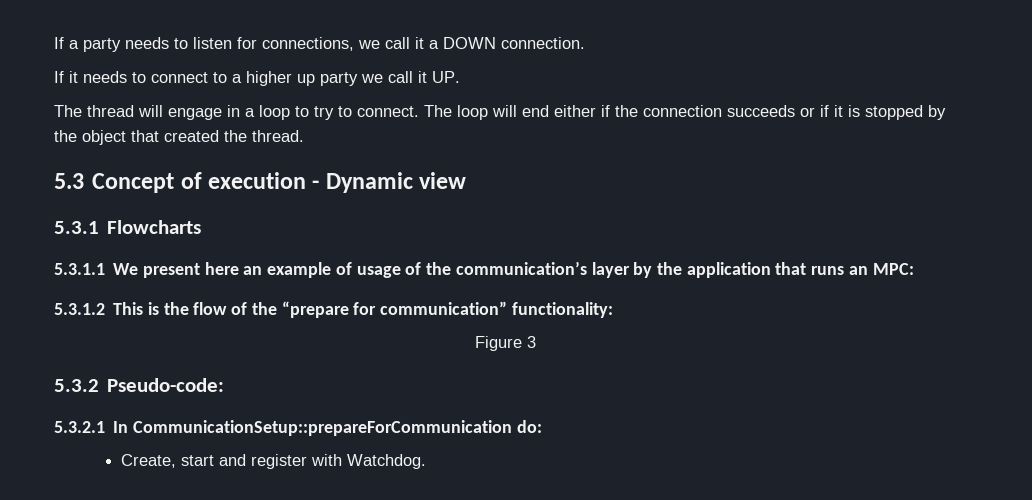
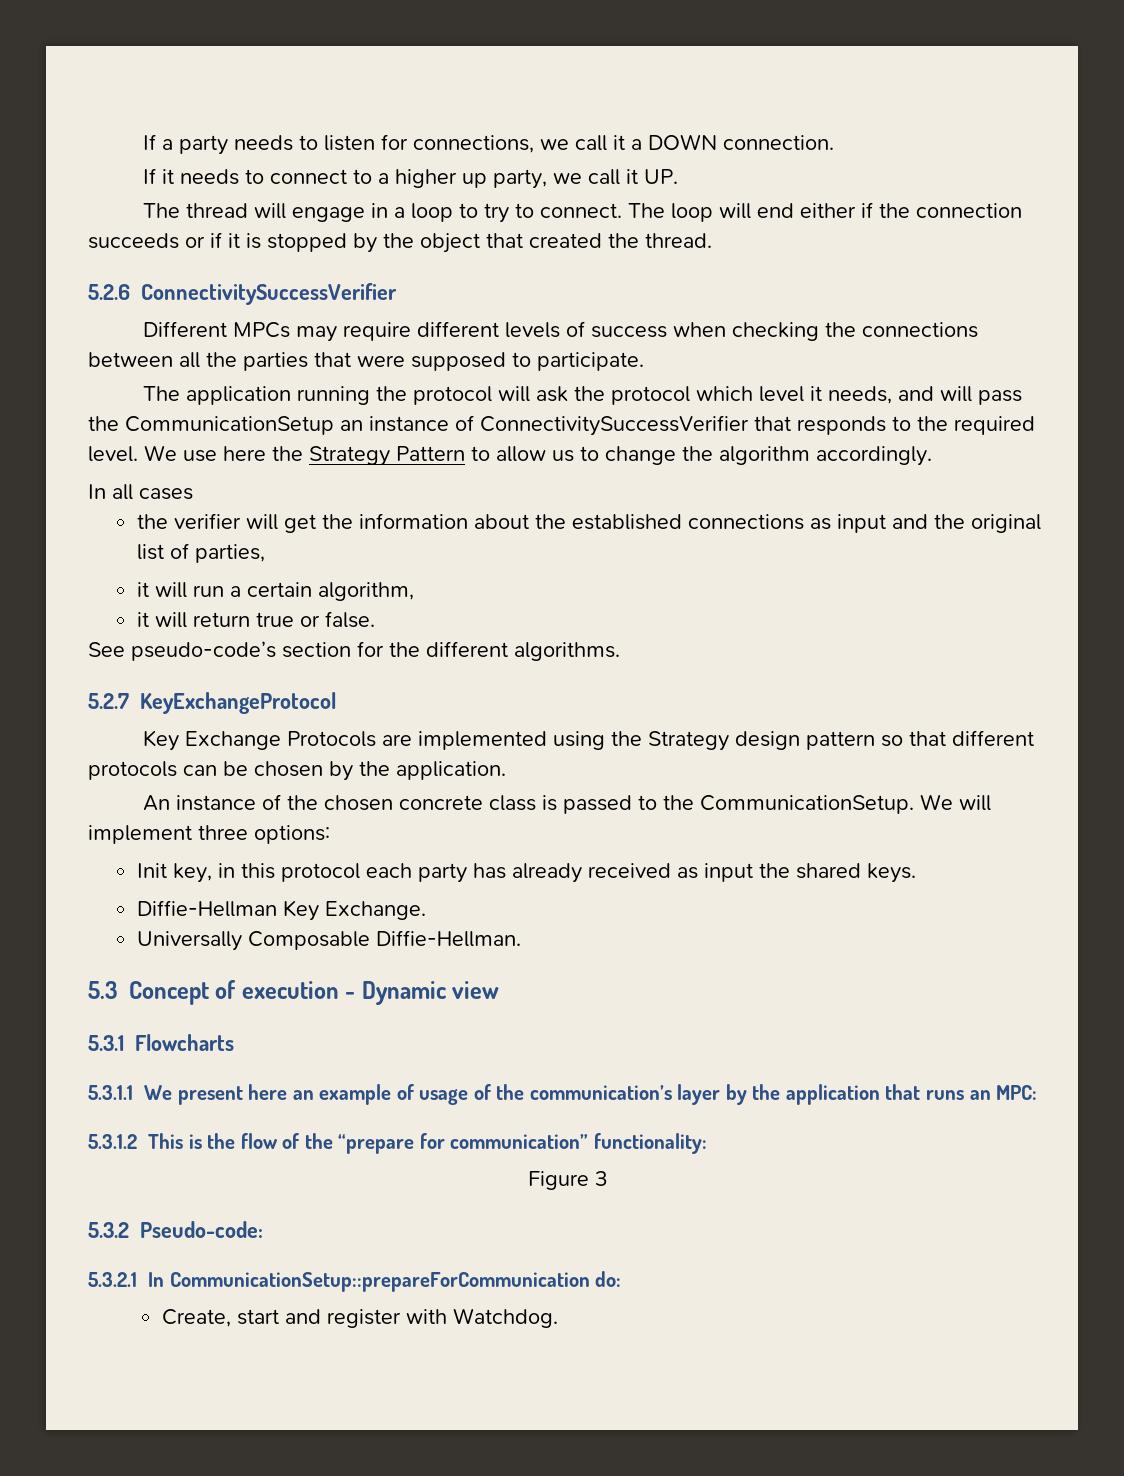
[320,72,358,86] party -> [493,169,548,189] party,
(304, 136) none -> [88,283,397,305] [143,321,979,342] [88,352,644,371] [143,386,1023,405] [88,415,1035,436] [88,445,932,466] [88,484,193,500] [137,513,1042,533] [137,543,266,563] [137,582,415,601] [137,611,376,628] [88,641,620,661] [88,692,336,714] [143,730,1035,751] [88,761,506,781] [143,794,992,814] [88,825,330,844] [137,863,917,883] [137,900,427,921] [137,930,522,951] // 5.2.6 ConnectivitySuccessVerifier // Different MPCs may require different levels of success when checking the connections between all the parties that were supposed to participate. // The application running the protocol will ask the protocol which level it needs, and will pass the CommunicationSetup an instance of ConnectivitySuccessVerifier that responds to the required level. We use here the Strategy Pattern to allow us to change the algorithm accordingly. // In all cases // the verifier will get the information about the established connections as input and the original list of parties, // it will run a certain algorithm, // it will return true or false. // See pseudo-code’s section for the different algorithms. // 5.2.7 KeyExchangeProtocol // Key Exchange Protocols are implemented using the Strategy design pattern so that different protocols can be chosen by the application. // An instance of the chosen concrete class is passed to the CommunicationSetup. We will implement three options: // Init key, in this protocol each party has already received as input the shared keys. // Diffie-Hellman Key Exchange. // Universally Composable Diffie-Hellman.

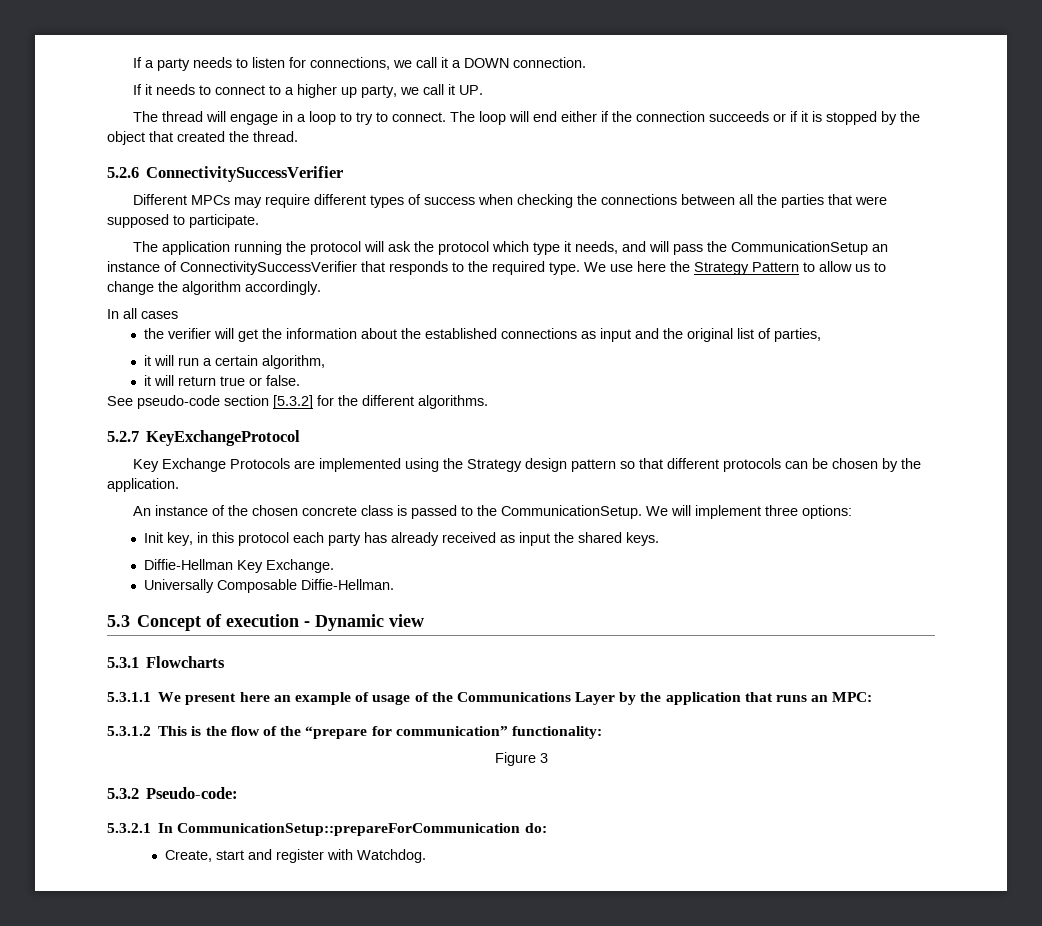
[505,322,561,338] levels -> [369,195,404,208] types
[759,386,805,402] level -> [532,242,560,255] type
[88,446,138,462] level. -> [549,262,580,275] type.
[131,641,351,661] pseudo-code’s section -> [137,395,313,409] pseudo-code section [5.3.2]
[529,1084,721,1105] communication’s layer -> [456,692,616,705] Communications Layer

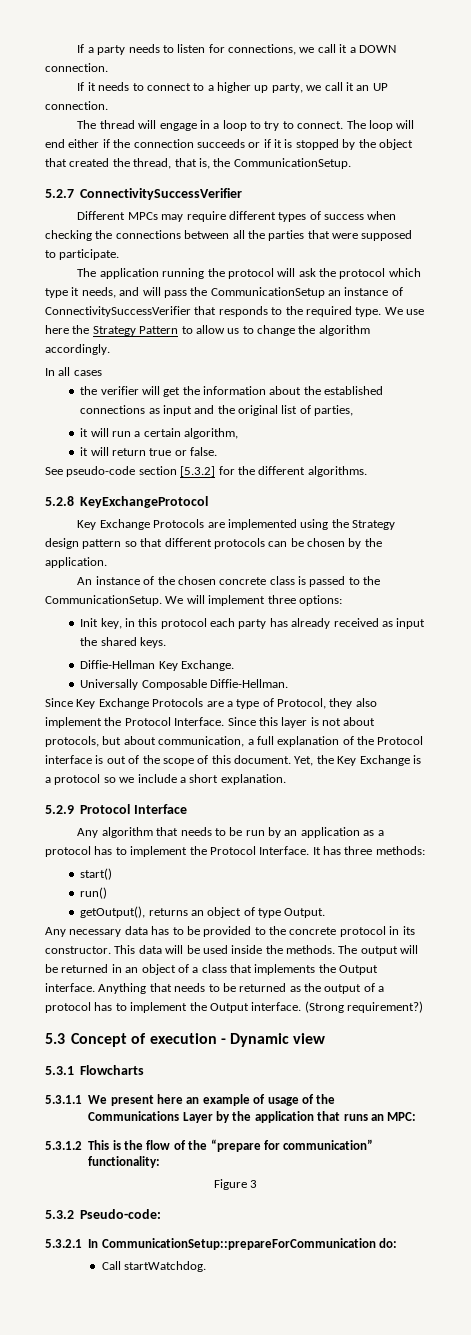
[458,85,483,95] UP. -> [356,83,388,91] [45,101,108,110] an UP connection.
[253,131,298,142] [107,167,139,178] thread. // 5.2.6 -> [133,158,351,169] [45,189,74,198] thread, that is, the CommunicationSetup. // 5.2.7
[107,431,139,442] 5.2.7 -> [45,496,74,506] 5.2.8
(394, 584) none -> [45,698,377,709] [45,717,376,728] [45,736,424,747] [45,755,421,766] [45,774,286,785] [45,804,188,814] [77,827,384,838] [45,846,425,857] [80,868,113,880] [80,887,108,899] [80,906,326,918] [45,926,415,937] [45,945,419,956] [45,964,379,975] [45,983,385,994] [45,1001,423,1013] // Since Key Exchange Protocols are a type of Protocol, they also implement the Protocol Interface. Since this layer is not about protocols, but about communication, a full explanation of the Protocol interface is out of the scope of this document. Yet, the Key Exchange is a protocol so we include a short explanation. // 5.2.9 Protocol Interface // Any algorithm that needs to be run by an application as a protocol has to implement the Protocol Interface. It has three methods: // start() // run() // getOutput(), returns an object of type Output. // Any necessary data has to be provided to the concrete protocol in its constructor. This data will be used inside the methods. The output will be returned in an object of a class that implements the Output interface. Anything that needs to be returned as the output of a protocol has to implement the Output interface. (Strong requirement?)
[164,849,426,863] Create, start and register with Watchdog. -> [101,1261,206,1272] Call startWatchdog.

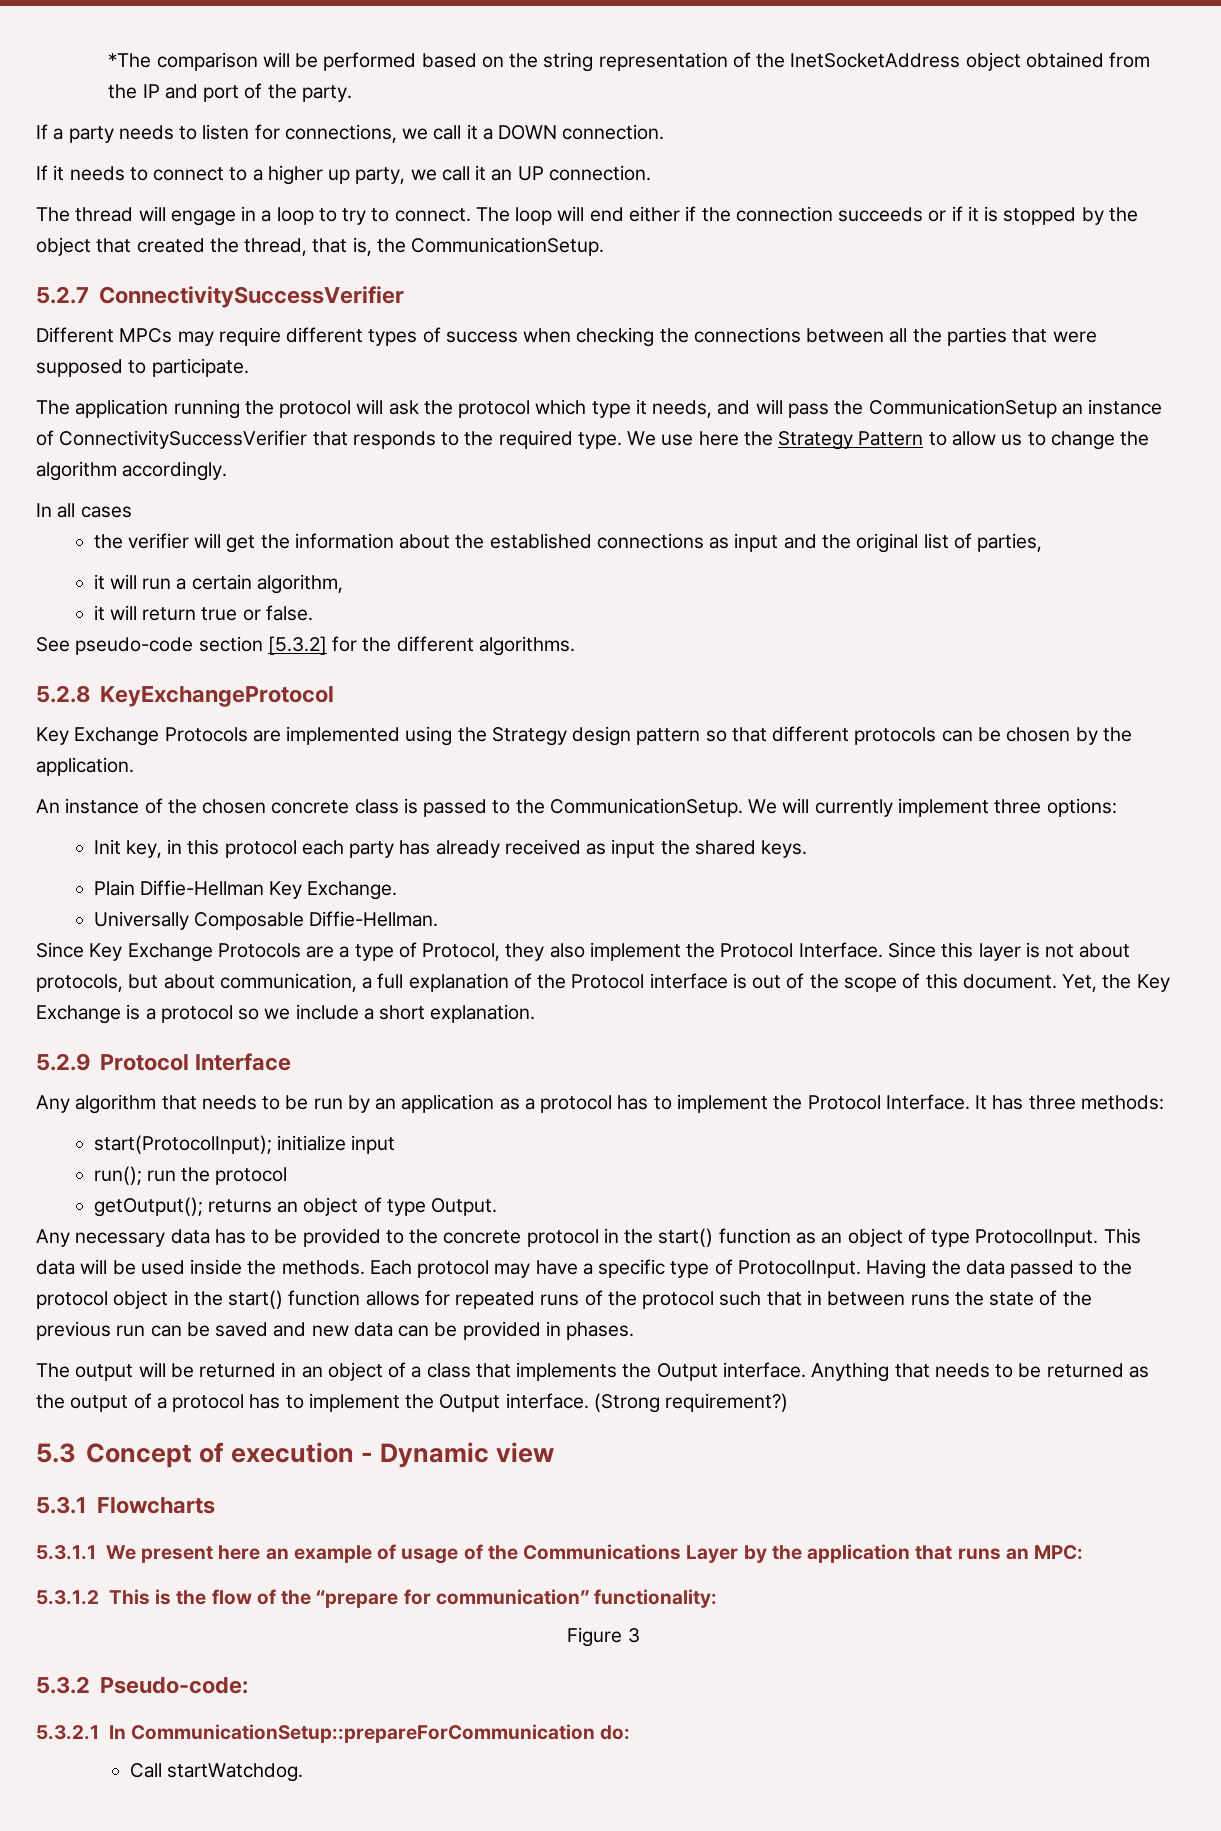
(77, 48) none -> [108,52,1151,72] [108,83,352,102] *The comparison will be performed based on the string representation of the InetSocketAddress object obtained from the IP and port of the party. //
(205, 599) none -> [814,799,893,817] currently
(166, 642) none -> [93,880,135,896] Plain
[80,868,113,880] [80,887,108,899] [80,906,146,918] start() // run() // getOutput(), -> [93,1135,396,1154] [93,1166,288,1185] [93,1197,203,1217] start(ProtocolInput); initialize input // run(); run the protocol // getOutput();
[402,926,415,935] [45,946,111,954] its constructor. -> [624,1228,1099,1247] the start() function as an object of type ProtocolInput.
(335, 949) none -> [369,1259,1132,1279] [36,1290,1092,1309] [36,1321,635,1340] Each protocol may have a specific type of ProtocolInput. Having the data passed to the protocol object in the start() function allows for repeated runs of the protocol such that in between runs the state of the previous run can be saved and new data can be provided in phases. //

